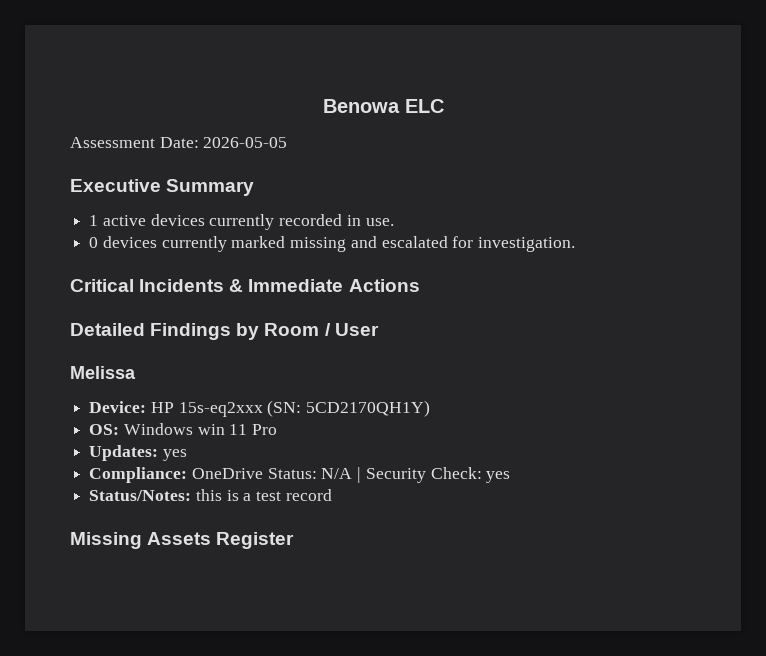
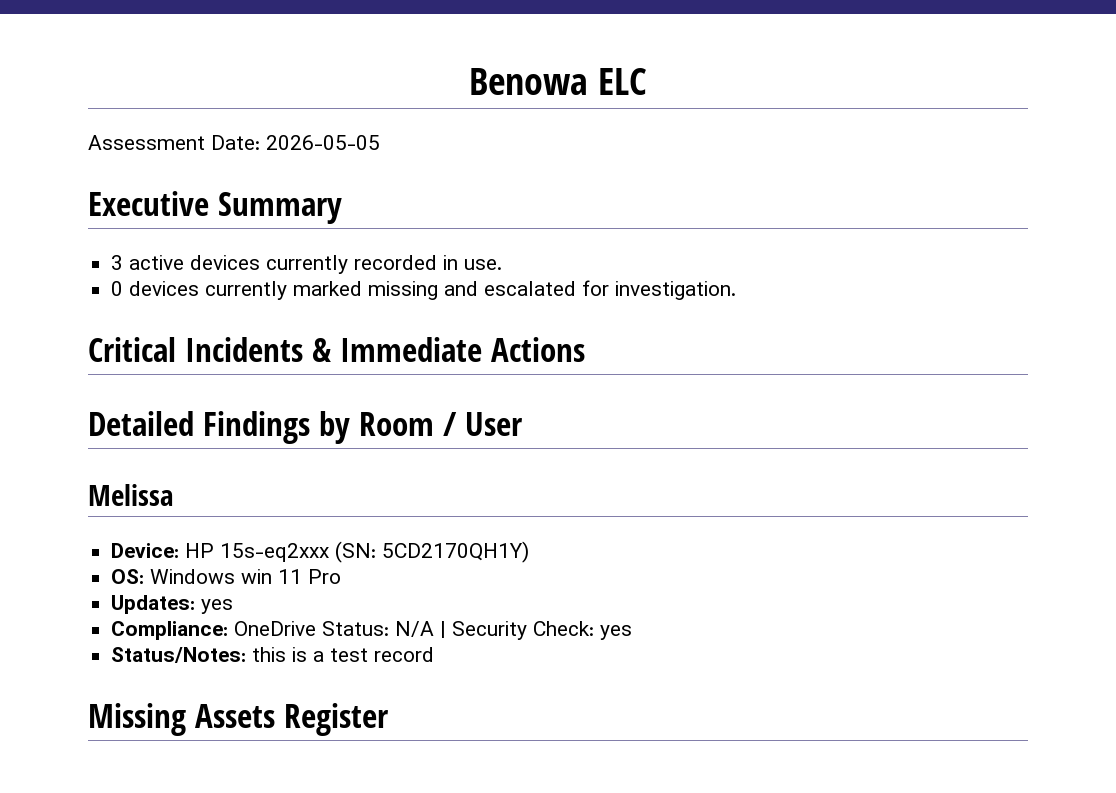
[89,215,99,226] 1 -> [111,255,124,270] 3

